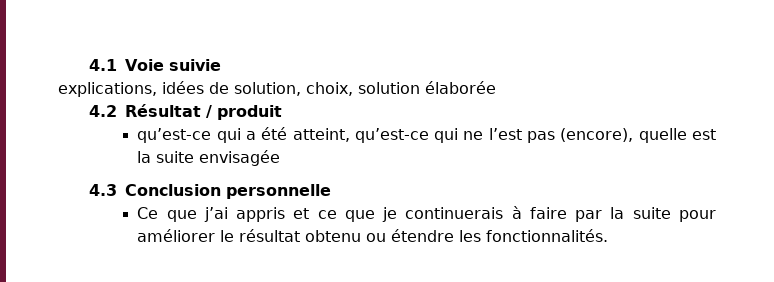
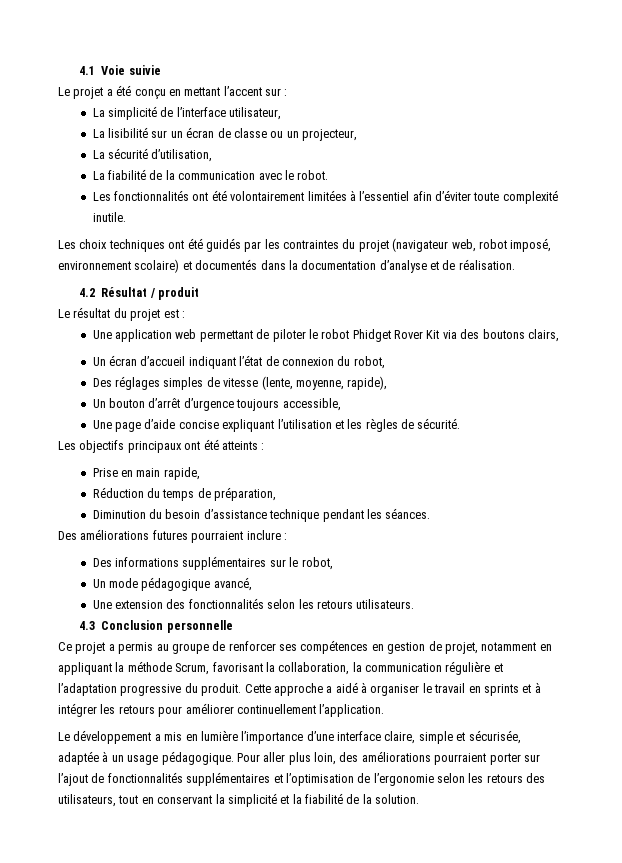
[58,81,496,97] [88,104,282,120] [137,127,717,143] [137,150,281,166] [88,184,331,199] [137,206,716,222] [137,229,609,242] explications, idées de solution, choix, solution élaborée // 4.2 Résultat / produit // qu’est-ce qui a été atteint, qu’est-ce qui ne l’est pas (encore), quelle est la suite envisagée // 4.3 Conclusion personnelle // Ce que j’ai appris et ce que je continuerais à faire par la suite pour améliorer le résultat obtenu ou étendre les fonctionnalités. -> [58,85,288,99] [92,106,282,120] [92,127,358,141] [92,148,213,162] [92,169,329,180] [92,190,558,204] [92,212,126,222] [58,238,552,252] [58,259,515,273] [78,287,199,300] [58,307,185,321] [92,329,559,342] [92,355,385,369] [92,376,388,390] [92,398,341,411] [92,418,461,432] [58,439,265,453] [92,467,200,480] [92,487,277,501] [92,508,431,522] [58,529,287,543] [92,556,333,570] [92,577,252,591] [92,598,415,609] [78,620,233,633] [58,640,552,654] [58,661,503,675] [58,682,541,696] [58,703,385,717] [58,730,521,744] [58,751,540,765] [58,772,546,786] [58,793,420,807] Le projet a été conçu en mettant l’accent sur : // La simplicité de l’interface utilisateur, // La lisibilité sur un écran de classe ou un projecteur, // La sécurité d’utilisation, // La fiabilité de la communication avec le robot. // Les fonctionnalités ont été volontairement limitées à l’essentiel afin d’éviter toute complexité inutile. // Les choix techniques ont été guidés par les contraintes du projet (navigateur web, robot imposé, environnement scolaire) et documentés dans la documentation d’analyse et de réalisation. // 4.2 Résultat / produit // Le résultat du projet est : // Une application web permettant de piloter le robot Phidget Rover Kit via des boutons clairs, // Un écran d’accueil indiquant l’état de connexion du robot, // Des réglages simples de vitesse (lente, moyenne, rapide), // Un bouton d’arrêt d’urgence toujours accessible, // Une page d’aide concise expliquant l’utilisation et les règles de sécurité. // Les objectifs principaux ont été atteints : // Prise en main rapide, // Réduction du temps de préparation, // Diminution du besoin d’assistance technique pendant les séances. // Des améliorations futures pourraient inclure : // Des informations supplémentaires sur le robot, // Un mode pédagogique avancé, // Une extension des fonctionnalités selon les retours utilisateurs. // 4.3 Conclusion personnelle // Ce projet a permis au groupe de renforcer ses compétences en gestion de projet, notamment en appliquant la méthode Scrum, favorisant la collaboration, la communication régulière et l’adaptation progressive du produit. Cette approche a aidé à organiser le travail en sprints et à intégrer les retours pour améliorer continuellement l’application. // Le développement a mis en lumière l’importance d’une interface claire, simple et sécurisée, adaptée à un usage pédagogique. Pour aller plus loin, des améliorations pourraient porter sur l’ajout de fonctionnalités supplémentaires et l’optimisation de l’ergonomie selon les retours des utilisateurs, tout en conservant la simplicité et la fiabilité de la solution.

